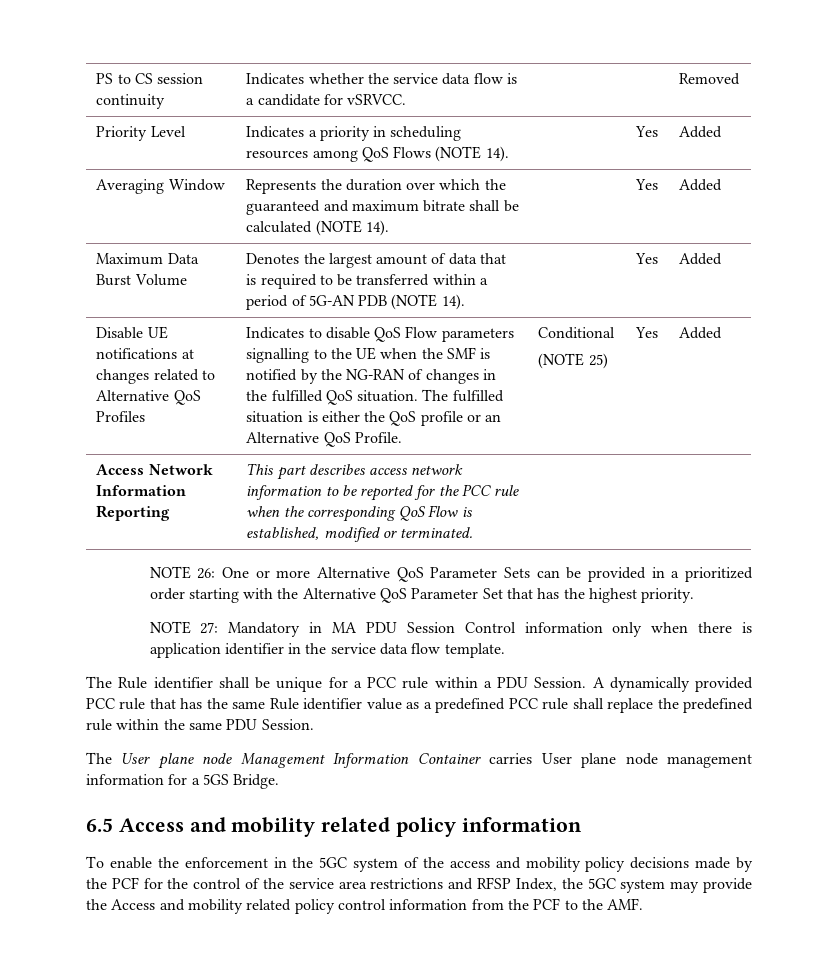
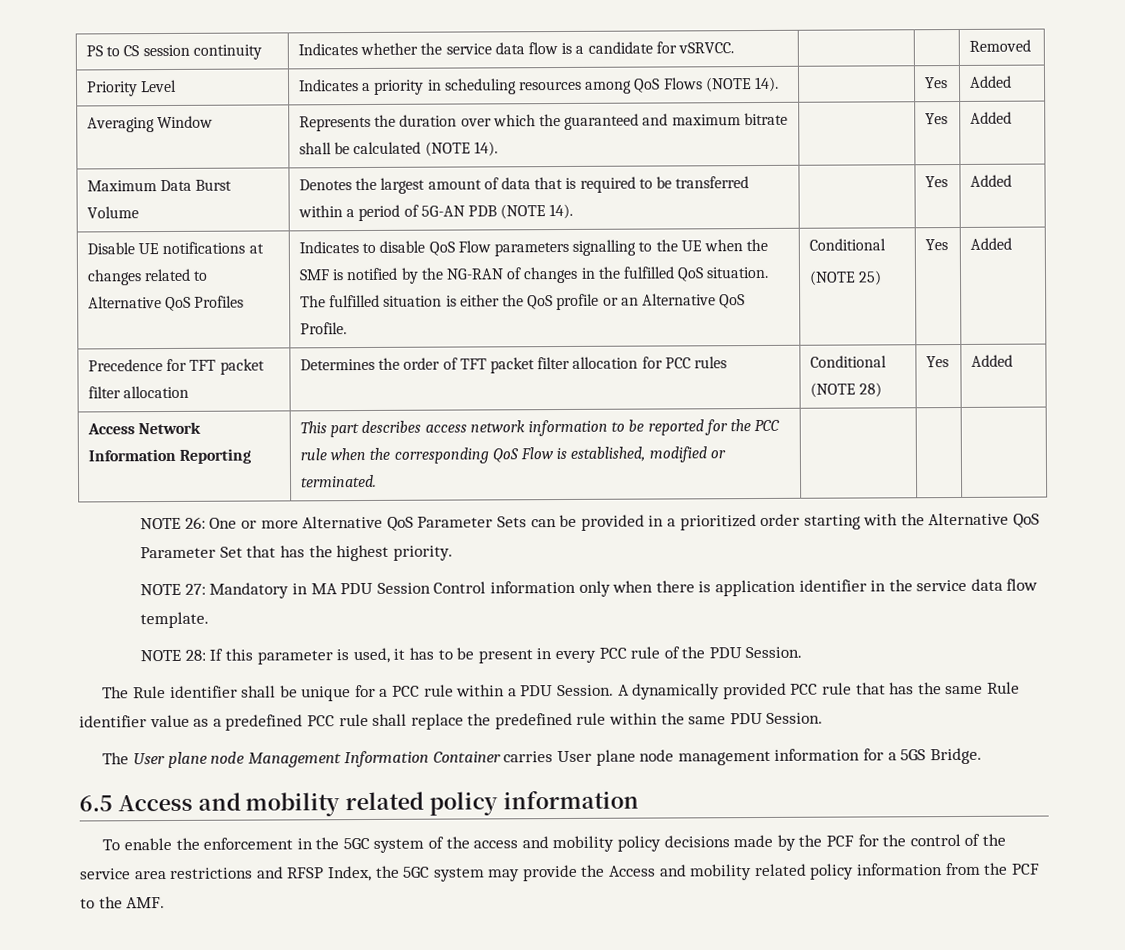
(723, 333) none -> [88,358,265,375] [88,385,190,399] [300,356,727,374] [810,355,888,368] [810,382,883,398] [926,356,950,368] [971,354,1014,367] // Precedence for TFT packet filter allocation | Determines the order of TFT packet filter allocation for PCC rules | Conditional (NOTE 28) | Yes | Added
(505, 650) none -> [140,646,803,665] // NOTE 28: If this parameter is used, it has to be present in every PCC rule of the PDU Session.
[337,899,386,910] control -> (855, 871) none

